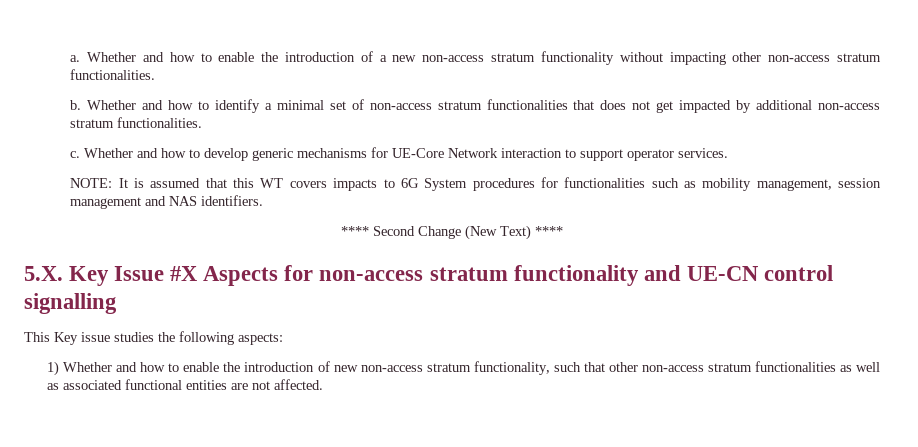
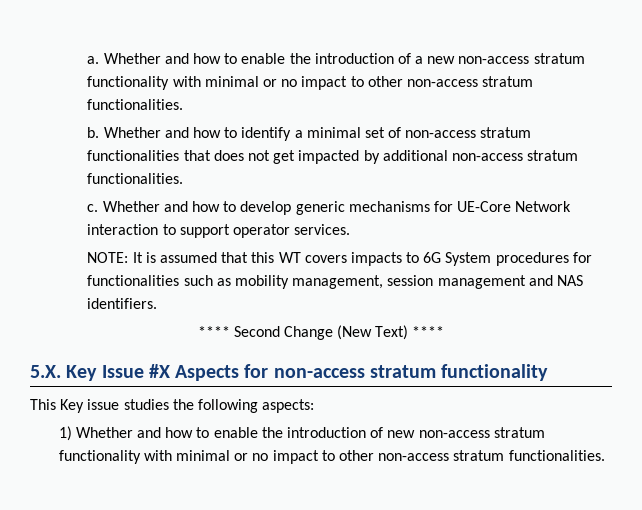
[619,52,726,65] without impacting -> [172,76,364,90] with minimal or no impact to
[643,265,833,281] [24,293,117,314] and UE-CN control signalling -> (549, 372) none
[473,361,880,375] [47,379,324,390] functionality, such that other non-access stratum functionalities as well as associated functional entities are not affected. -> [58,450,605,464] functionality with minimal or no impact to other non-access stratum functionalities.

